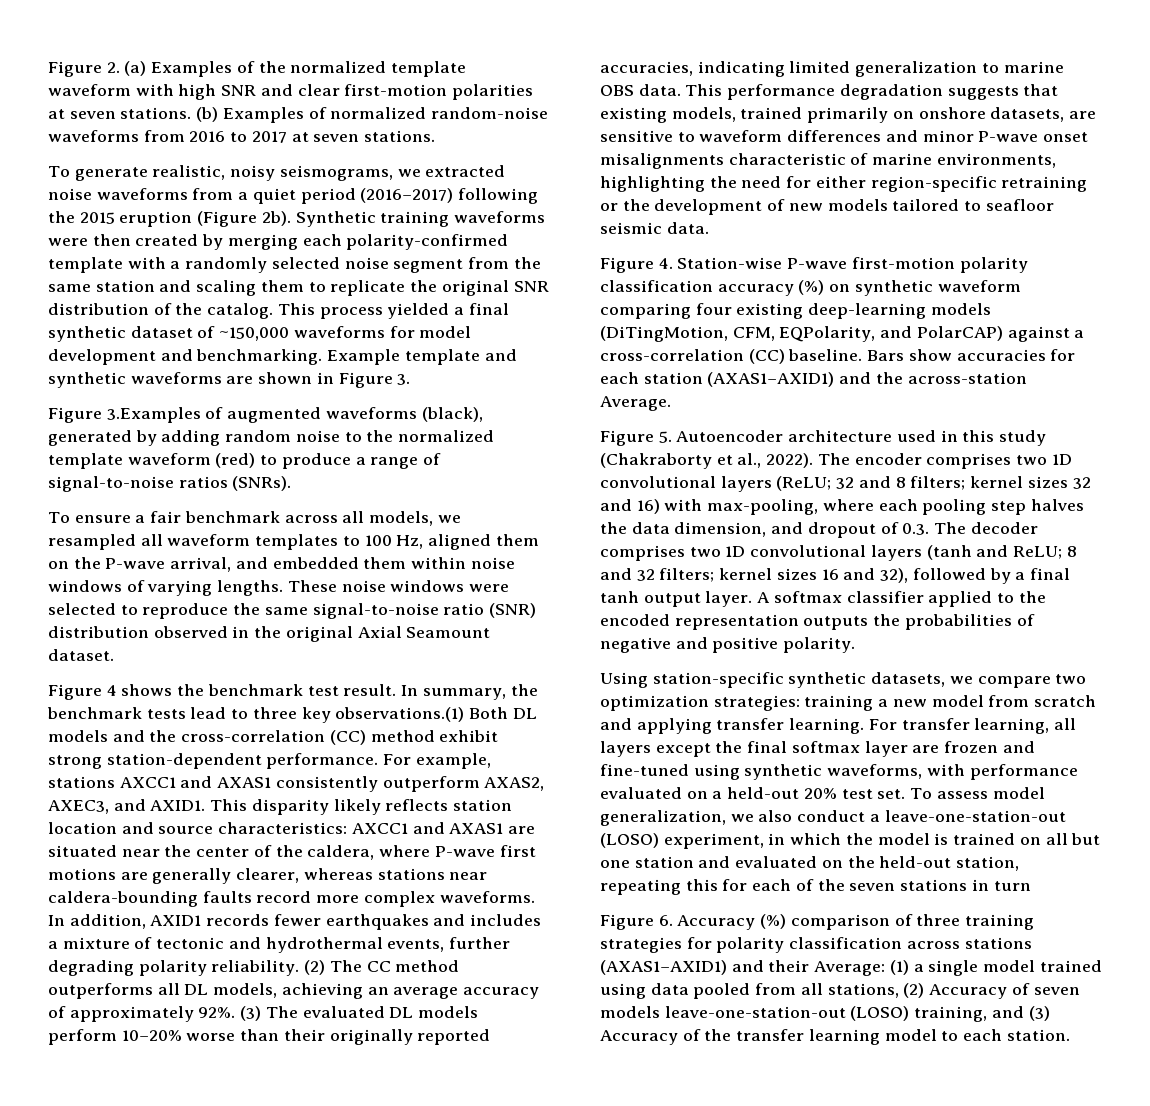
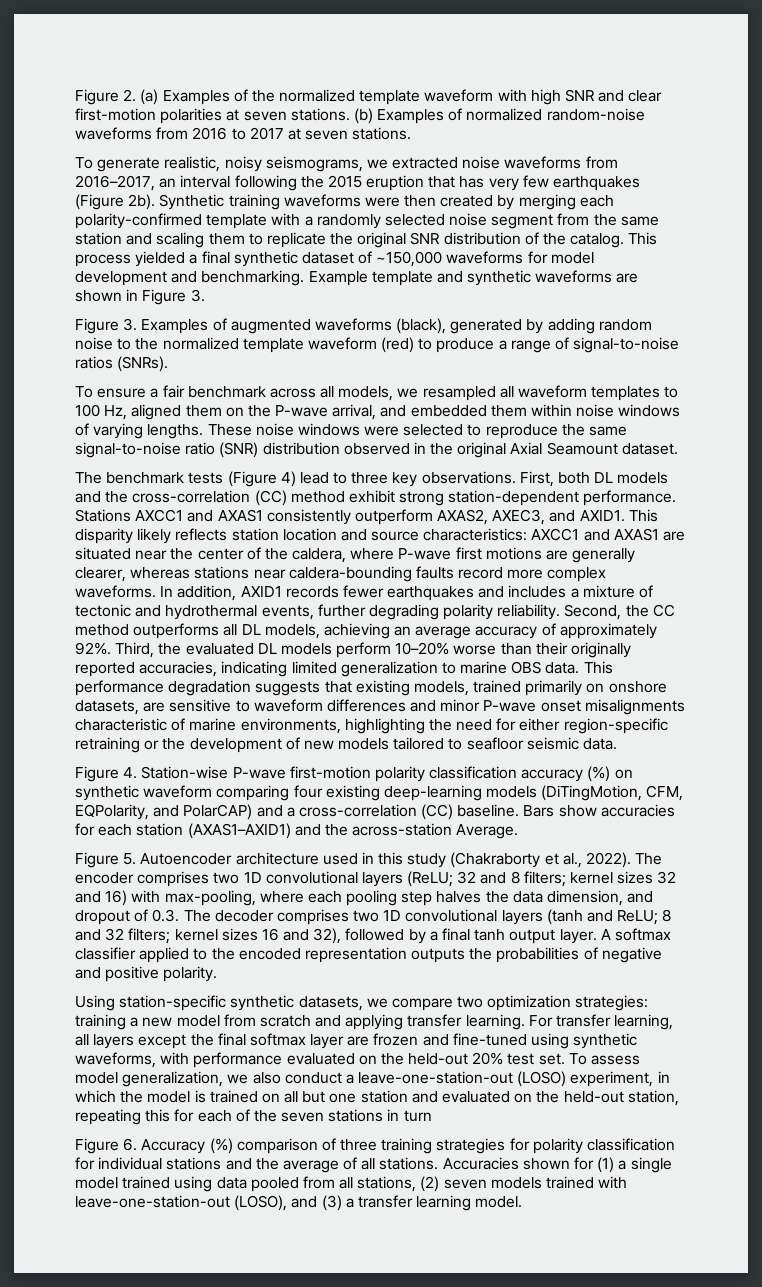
[238,188,539,204] [48,211,193,227] a quiet period (2016–2017) following the 2015 eruption -> [75,175,641,191] 2016–2017, an interval following the 2015 eruption that has very few earthquakes
[106,407,201,423] 3.Examples -> [123,318,209,334] 3. Examples
[48,684,538,700] [47,707,186,719] Figure 4 shows the benchmark test result. In summary, the benchmark tests -> [75,471,296,487] The benchmark tests (Figure 4)
[335,707,509,722] observations.(1) Both -> [421,471,591,487] observations. First, both
[383,753,491,769] [48,776,115,788] For example, stations -> [75,509,131,522] Stations
[304,960,362,975] (2) The -> [564,604,649,620] Second, the
[240,1006,298,1021] (3) The -> [115,642,182,658] Third, the
[1007,326,1070,342] against -> [256,805,283,817] and
[712,791,723,799] a -> [380,1053,404,1065] the
[906,937,1032,949] [600,960,886,976] across stations (AXAS1–AXID1) and their Average: -> [75,1157,595,1173] for individual stations and the average of all stations. Accuracies shown for
[929,983,1080,999] [600,1006,1050,1022] [600,1029,1070,1045] Accuracy of seven models leave-one-station-out (LOSO) training, and (3) Accuracy of the transfer learning model to each station. -> [443,1176,628,1189] [75,1195,523,1211] seven models trained with leave-one-station-out (LOSO), and (3) a transfer learning model.

